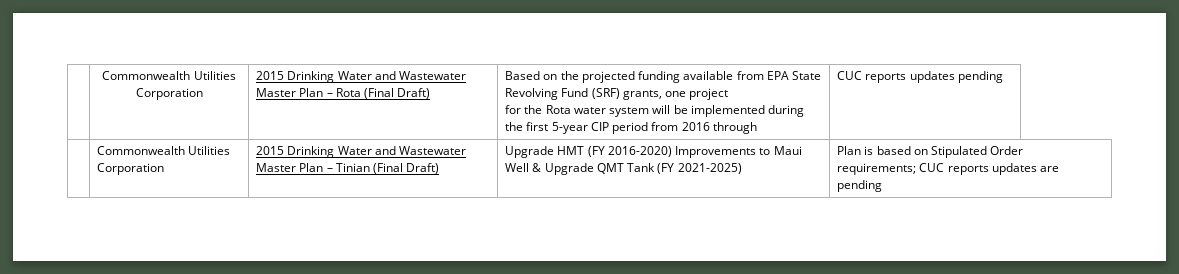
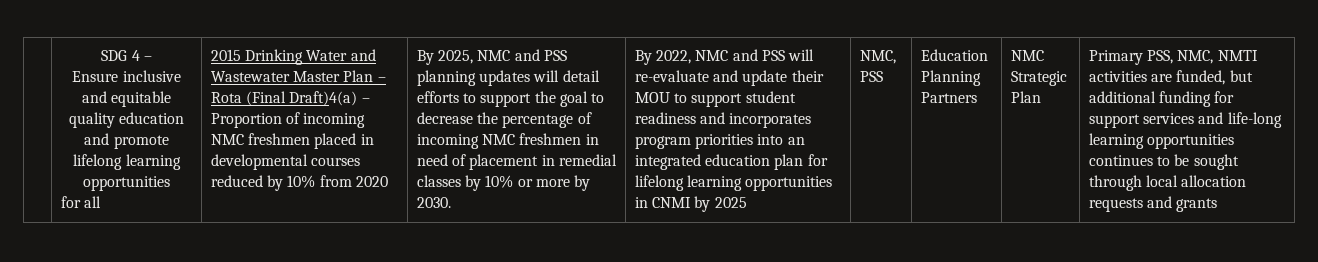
[102,71,236,80] [135,88,203,100] | Commonwealth Utilities Corporation -> [101,50,152,61] [72,70,181,82] [81,91,172,107] [68,112,185,128] [84,133,169,149] [73,154,181,170] [83,176,170,191] [60,196,102,208] | SDG 4 – // Ensure inclusive and equitable quality education and promote lifelong learning opportunities // for all
[397,88,431,99] [505,71,821,83] [505,88,729,100] [505,105,804,117] [505,122,757,134] [837,71,1003,83] [97,146,231,155] [97,163,165,175] [256,146,467,158] [256,163,440,174] [505,146,802,158] [505,163,742,175] [837,146,1024,158] [837,163,1060,175] [837,180,883,192] Draft) | Based on the projected funding available from EPA State Revolving Fund (SRF) grants, one project // for the Rota water system will be implemented during the first 5‐year CIP period from 2016 through | CUC reports updates pending // | Commonwealth Utilities Corporation | 2015 Drinking Water and Wastewater Master Plan – Tinian (Final Draft) | Upgrade HMT (FY 2016-2020) Improvements to Maui Well & Upgrade QMT Tank (FY 2021-2025) | Plan is based on Stipulated Order requirements; CUC reports updates are pending -> [289,91,370,106] [210,112,366,128] [210,133,374,149] [210,154,361,170] [210,175,389,191] [416,49,568,65] [416,70,600,86] [416,91,605,107] [416,112,592,128] [416,133,599,149] [416,154,618,170] [416,175,591,191] [416,197,451,208] [634,49,815,65] [634,70,824,86] [634,91,796,107] [634,112,812,128] [634,134,805,149] [634,154,828,170] [634,175,833,191] [634,196,747,212] [859,50,896,64] [859,71,883,82] [920,49,988,61] [920,70,981,86] [920,92,977,103] [1010,50,1044,61] [1010,71,1067,86] [1010,91,1041,103] [1088,50,1258,65] [1088,70,1253,85] [1088,91,1235,107] [1088,112,1282,128] [1088,133,1235,149] [1088,154,1239,170] [1088,175,1247,191] [1088,196,1218,212] Draft)4(a) – Proportion of incoming NMC freshmen placed in developmental courses reduced by 10% from 2020 | By 2025, NMC and PSS planning updates will detail efforts to support the goal to decrease the percentage of incoming NMC freshmen in need of placement in remedial classes by 10% or more by 2030. | By 2022, NMC and PSS will re-evaluate and update their MOU to support student readiness and incorporates program priorities into an integrated education plan for lifelong learning opportunities in CNMI by 2025 | NMC, PSS | Education Planning Partners | NMC Strategic Plan | Primary PSS, NMC, NMTI activities are funded, but additional funding for support services and life-long learning opportunities continues to be sought through local allocation requests and grants

